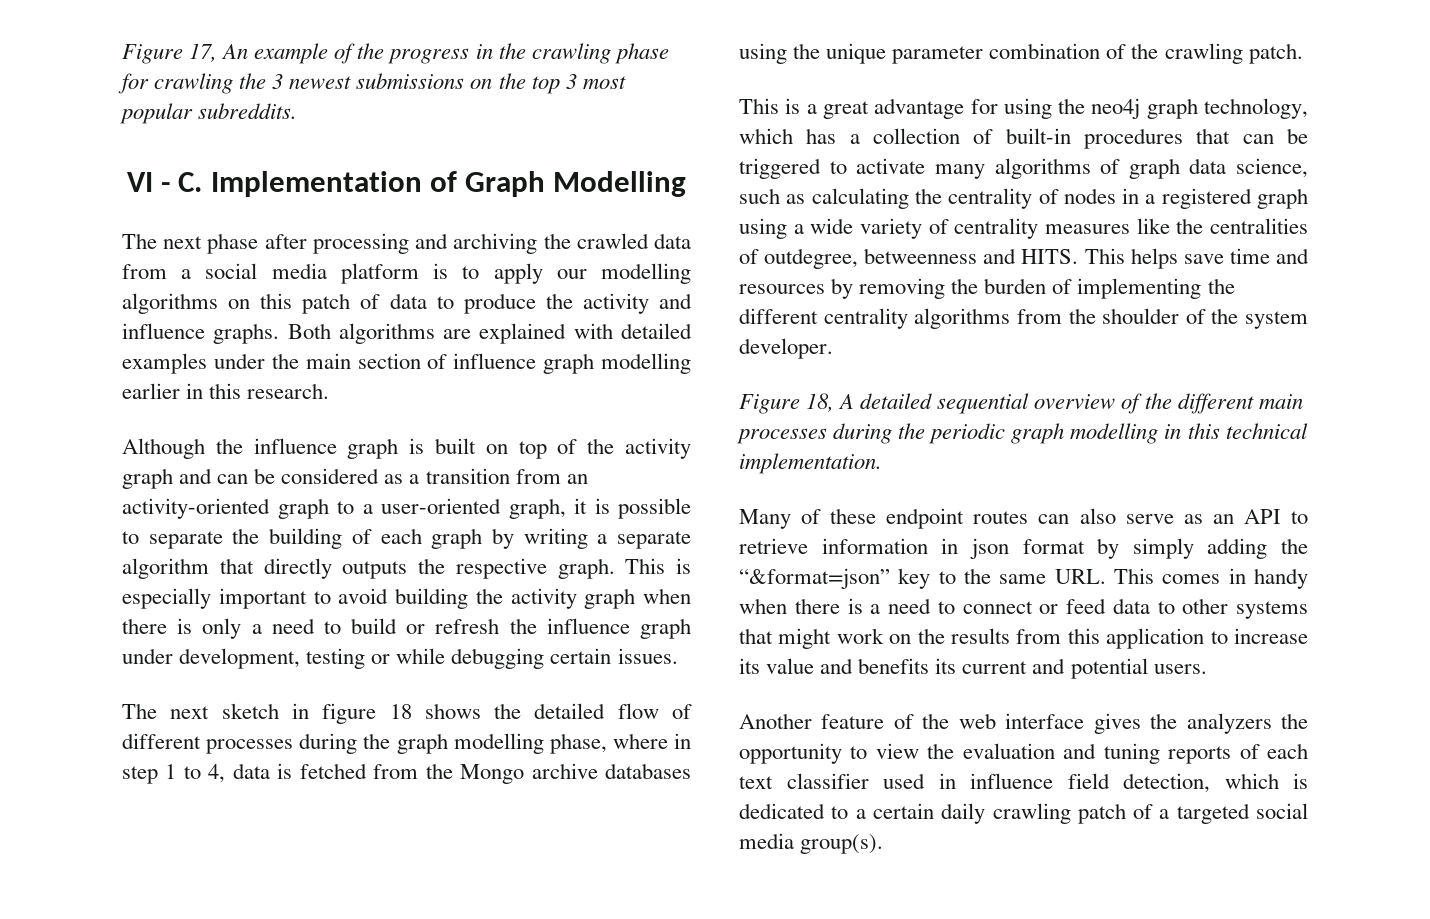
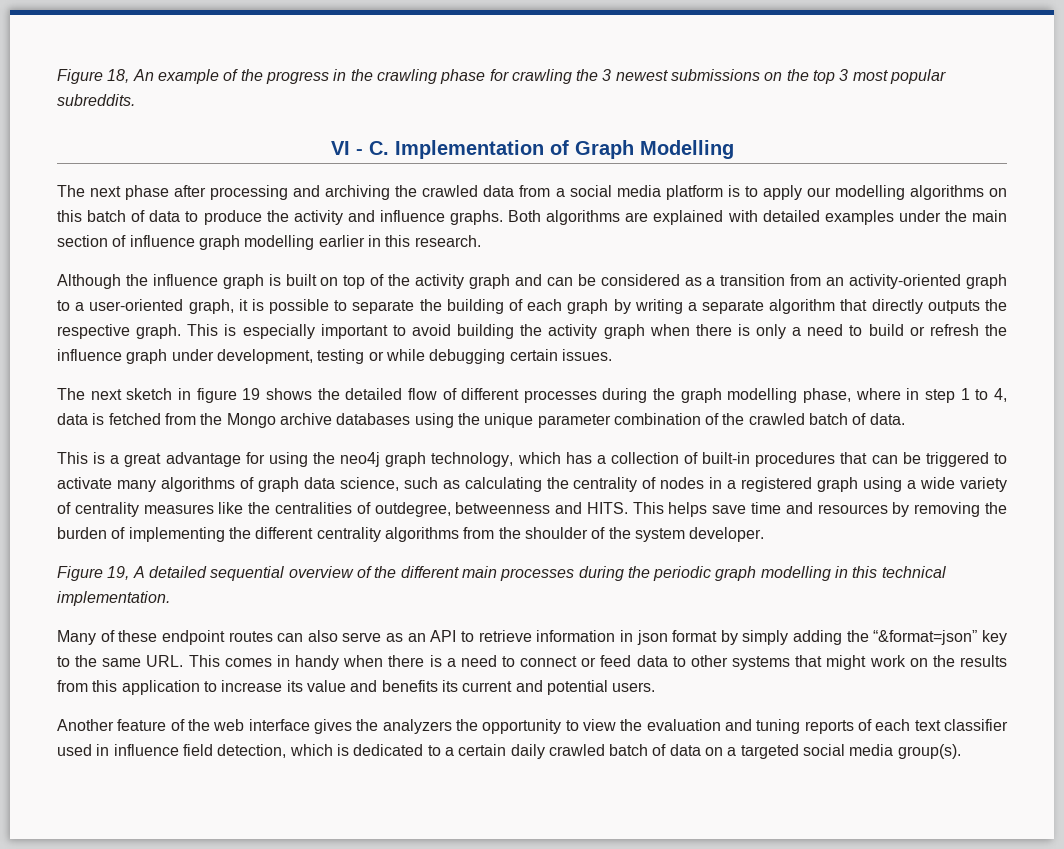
[122,43,218,64] Figure 17, -> [57,69,130,84] Figure 18,
[302,293,351,314] patch -> [87,210,127,222] batch
[389,704,412,719] 18 -> [242,388,261,400] 19
[1164,43,1303,64] crawling patch. -> [748,413,905,425] crawled batch of data.
[806,393,835,412] 18, -> [107,566,130,580] 19,
[992,803,1154,824] crawling patch of -> [548,744,724,756] crawled batch of data on

